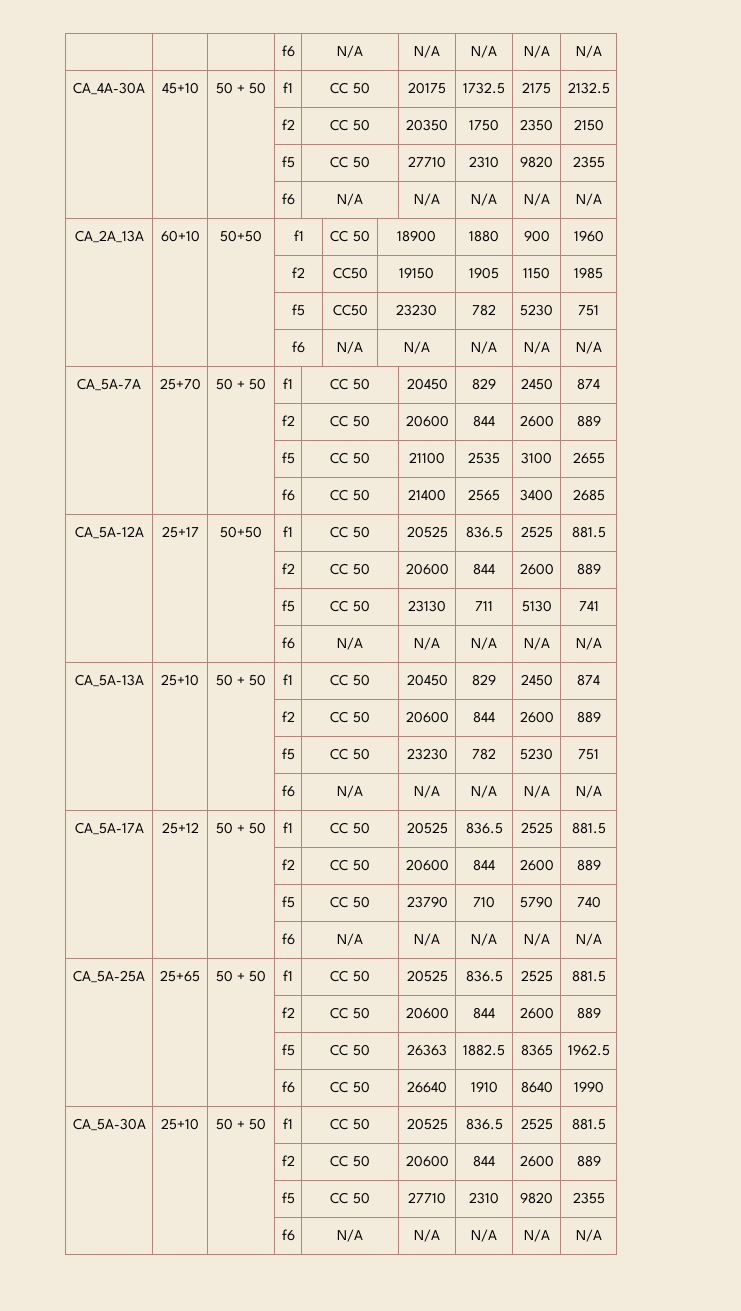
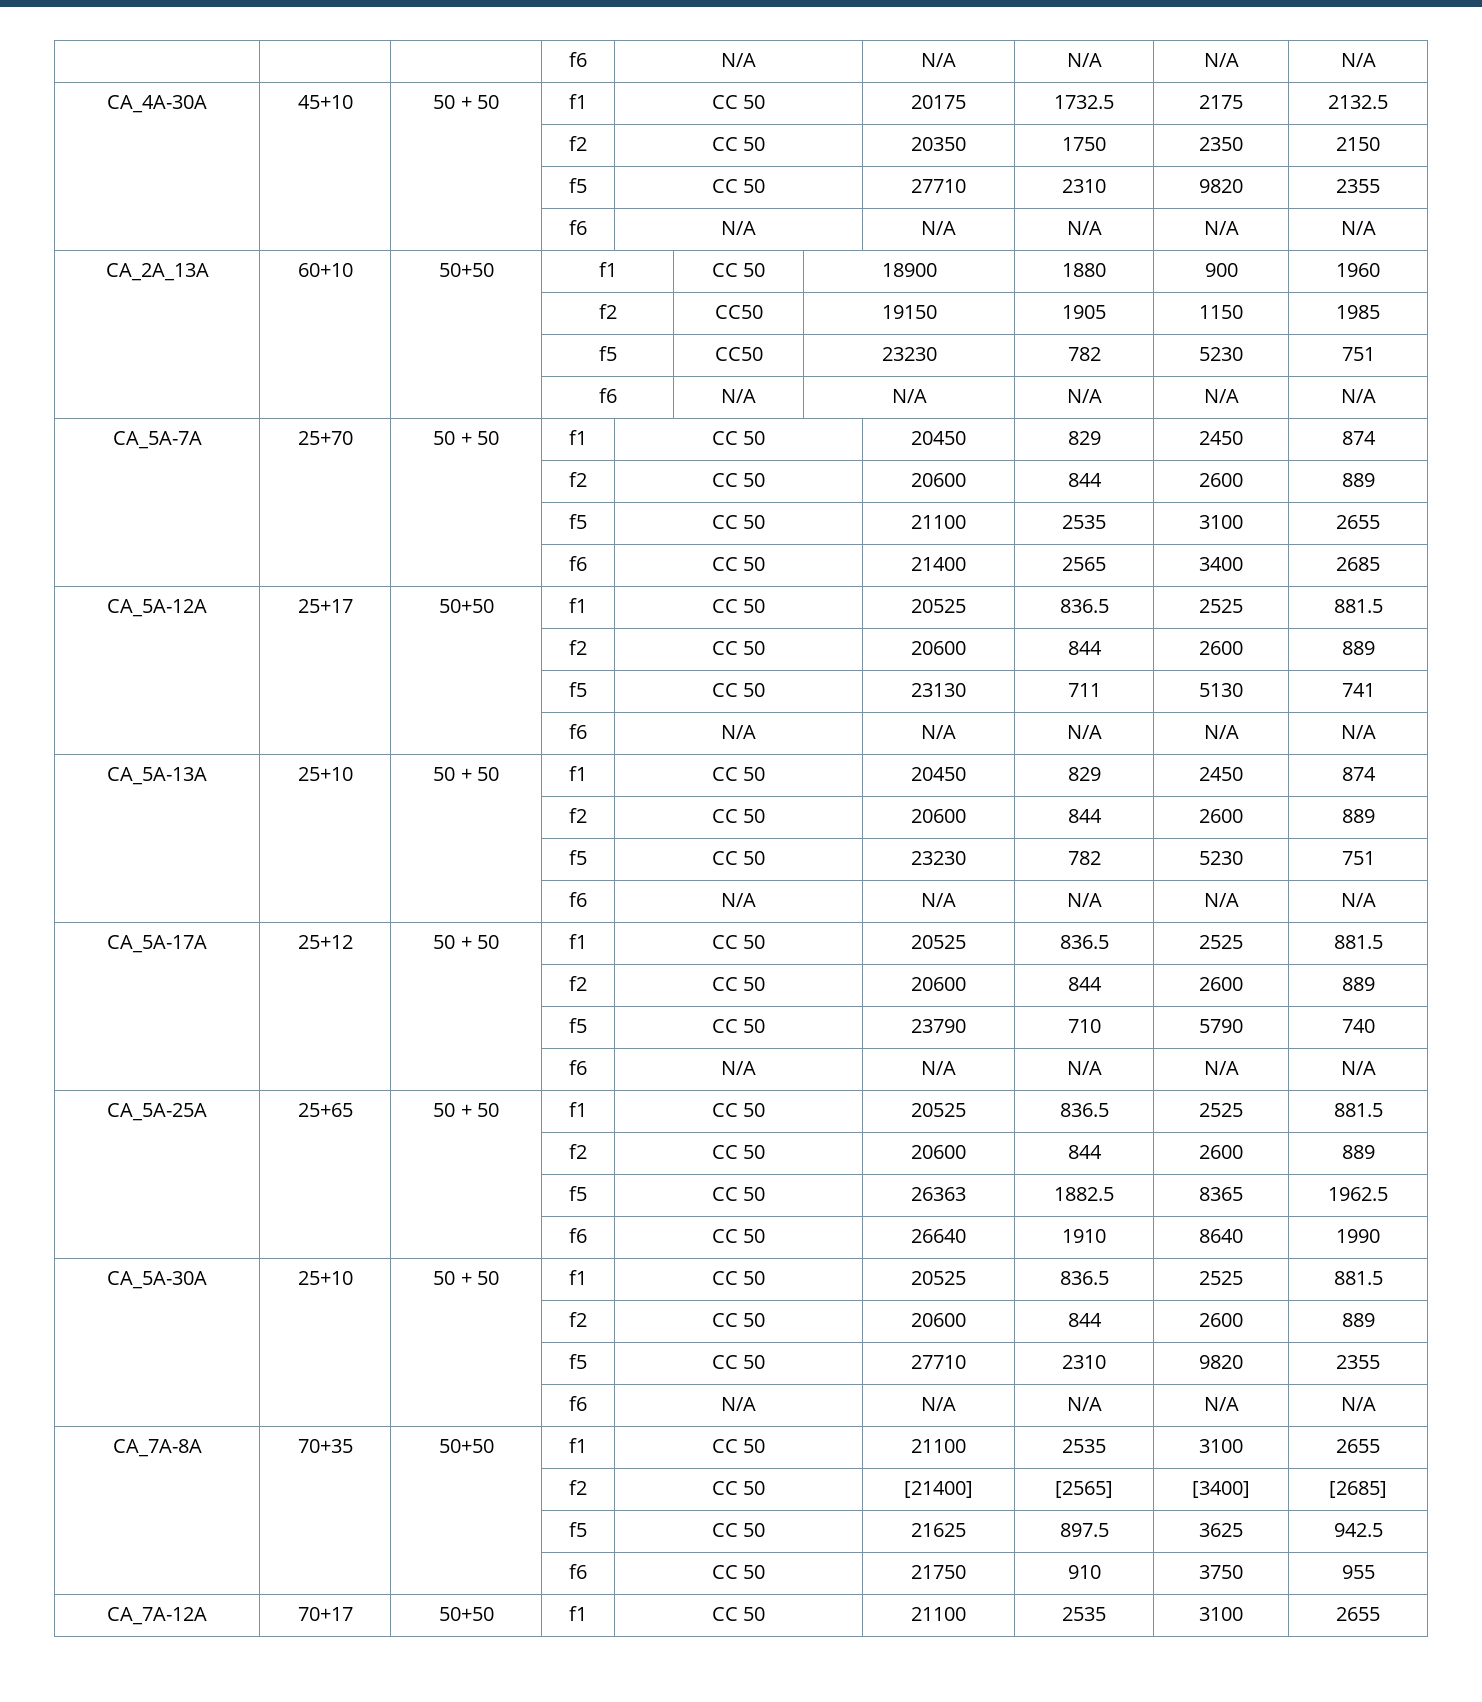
(602, 1235) none -> [112,1439,202,1457] [297,1439,353,1453] [438,1439,494,1453] [569,1438,587,1453] [711,1439,766,1453] [911,1439,966,1453] [1062,1439,1106,1453] [1199,1439,1243,1453] [1336,1439,1380,1453] [569,1480,587,1495] [711,1481,766,1495] [904,1481,973,1498] [1055,1481,1113,1498] [1192,1481,1250,1498] [1329,1481,1387,1498] [569,1522,587,1537] [711,1523,766,1537] [911,1523,966,1537] [1059,1523,1109,1537] [1199,1523,1243,1537] [1333,1523,1383,1537] [569,1564,587,1579] [711,1565,766,1579] [911,1565,966,1579] [1067,1565,1101,1579] [1199,1565,1243,1579] [1341,1565,1375,1579] [107,1607,207,1625] [297,1607,353,1621] [438,1607,494,1621] [569,1606,587,1621] [711,1607,766,1621] [911,1607,966,1621] [1062,1607,1106,1621] [1199,1607,1243,1621] [1336,1607,1380,1621] // CA_7A-8A | 70+35 | 50+50 | f1 | CC 50 | 21100 | 2535 | 3100 | 2655 // | | | f2 | CC 50 | [21400] | [2565] | [3400] | [2685] // | | | f5 | CC 50 | 21625 | 897.5 | 3625 | 942.5 // | | | f6 | CC 50 | 21750 | 910 | 3750 | 955 // CA_7A-12A | 70+17 | 50+50 | f1 | CC 50 | 21100 | 2535 | 3100 | 2655

